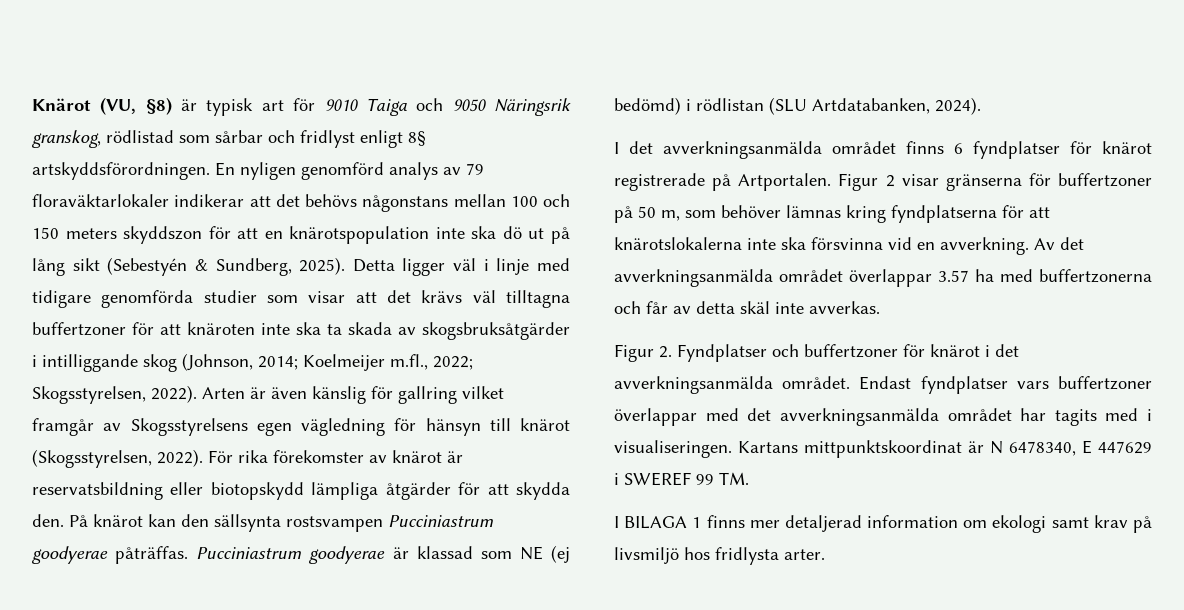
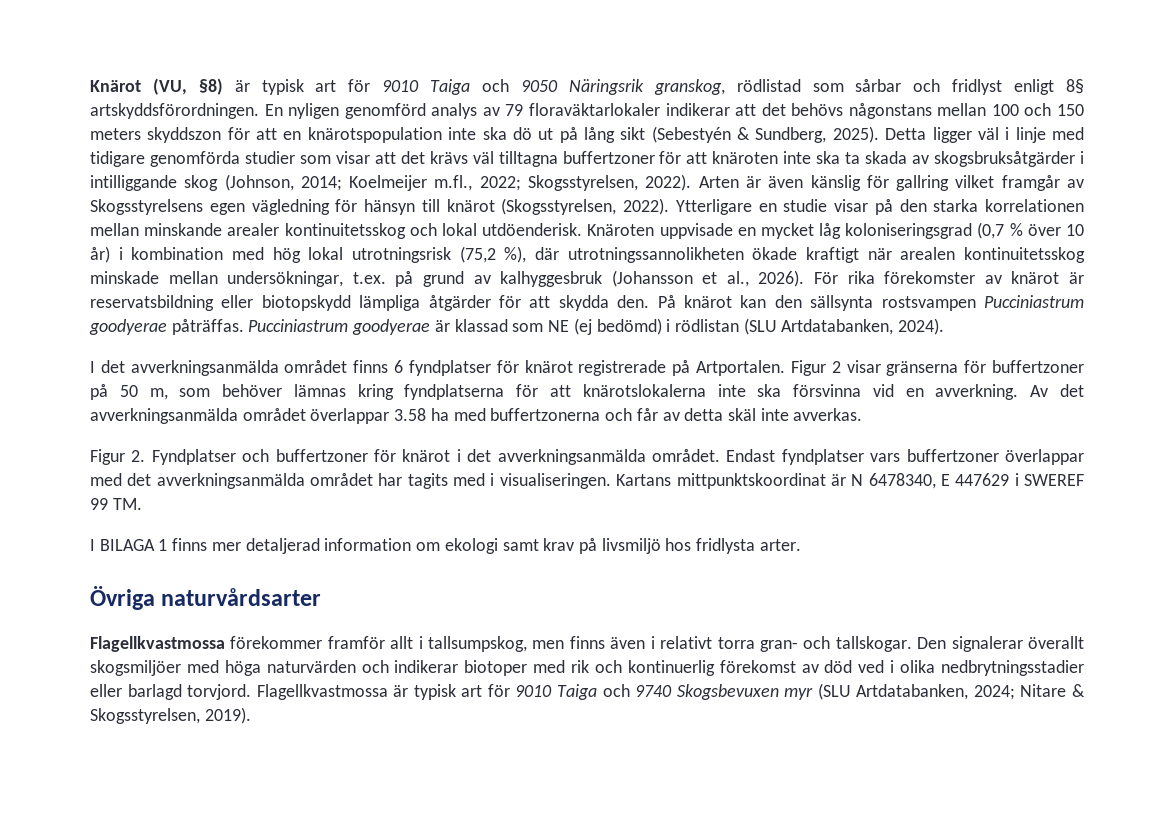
(203, 458) none -> [675,199,1084,215] [90,222,1084,239] [90,246,1085,263] [90,270,805,287] Ytterligare en studie visar på den starka korrelationen mellan minskande arealer kontinuitetsskog och lokal utdöenderisk. Knäroten uppvisade en mycket låg koloniseringsgrad (0,7 % över 10 år) i kombination med hög lokal utrotningsrisk (75,2 %), där utrotningssannolikheten ökade kraftigt när arealen kontinuitetsskog minskade mellan undersökningar, t.ex. på grund av kalhyggesbruk (Johansson et al., 2026).
[938,270,969,282] 3.57 -> [394,408,427,421] 3.58
(825, 554) none -> [90,586,322,610] [90,636,1084,652] [90,660,1084,676] [90,683,1085,700] [90,707,251,724] // Övriga naturvårdsarter // Flagellkvastmossa förekommer framför allt i tallsumpskog, men finns även i relativt torra gran- och tallskogar. Den signalerar överallt skogsmiljöer med höga naturvärden och indikerar biotoper med rik och kontinuerlig förekomst av död ved i olika nedbrytningsstadier eller barlagd torvjord. Flagellkvastmossa är typisk art för 9010 Taiga och 9740 Skogsbevuxen myr (SLU Artdatabanken, 2024; Nitare & Skogsstyrelsen, 2019).

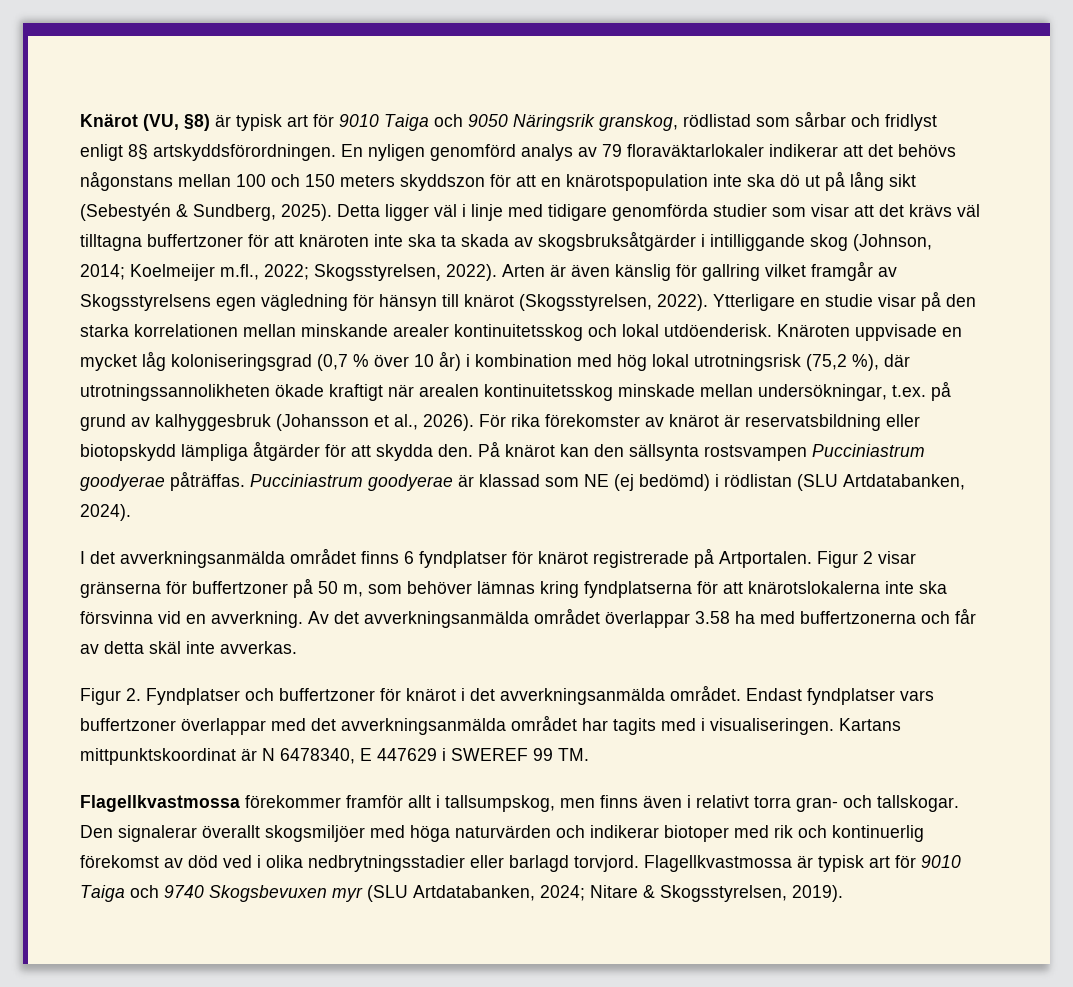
[90,538,801,554] [90,586,322,610] // I BILAGA 1 finns mer detaljerad information om ekologi samt krav på livsmiljö hos fridlysta arter. // Övriga naturvårdsarter -> (589, 754) none

